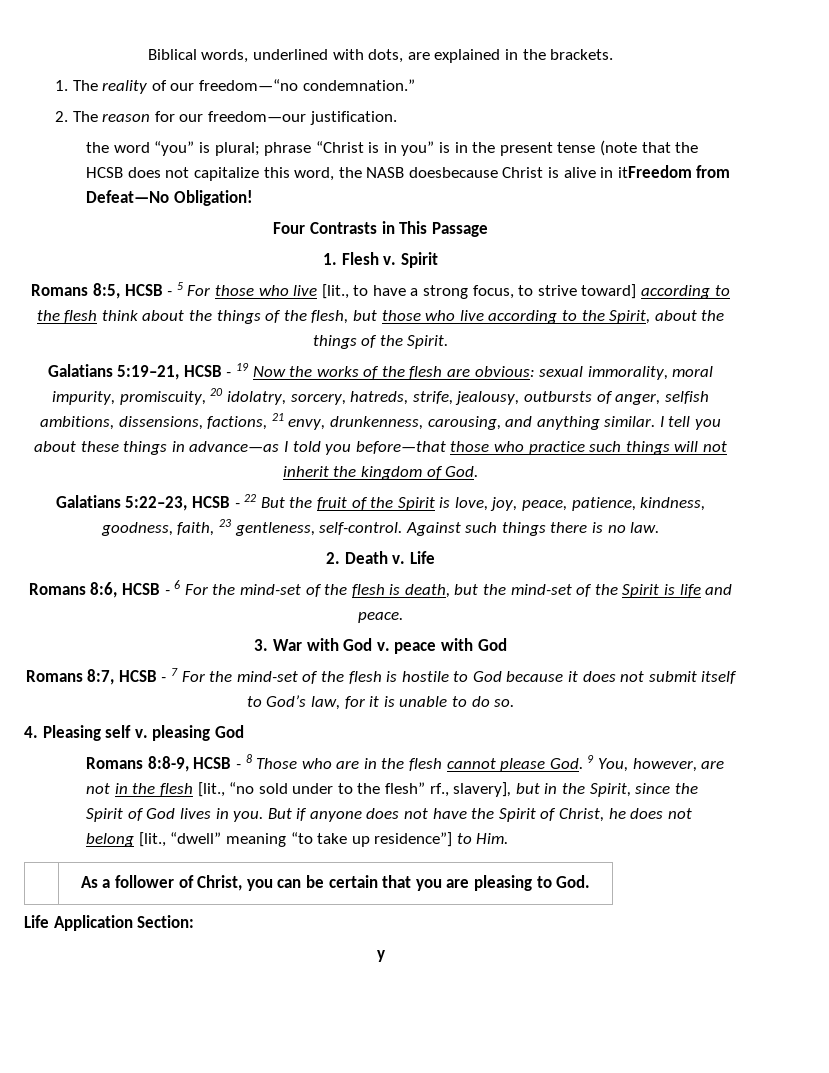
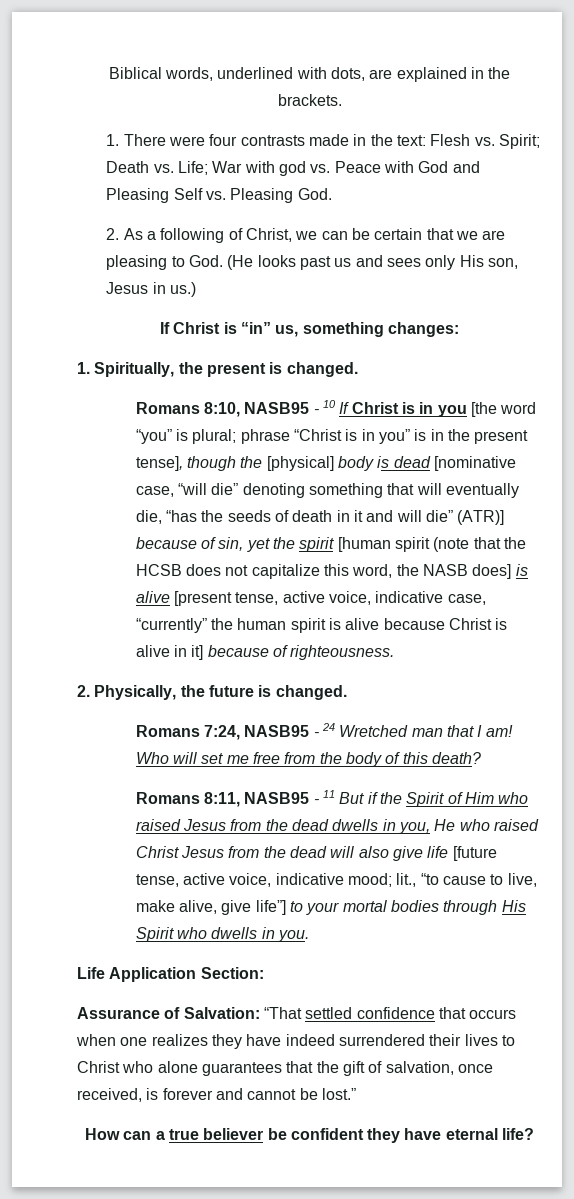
[72,79,415,94] [55,111,397,125] [86,142,110,153] The reality of our freedom—“no condemnation.” // 2. The reason for our freedom—our justification. // the -> [123,134,540,149] [106,161,480,176] [106,188,332,203] [106,228,506,243] [106,255,518,270] [106,282,196,297] [160,322,459,337] [77,362,358,377] [135,402,319,417] [322,400,497,417] There were four contrasts made in the text: Flesh vs. Spirit; Death vs. Life; War with god vs. Peace with God and Pleasing Self vs. Pleasing God. // 2. As a following of Christ, we can be certain that we are pleasing to God. (He looks past us and sees only His son, Jesus in us.) // If Christ is “in” us, something changes: // 1. Spiritually, the present is changed. // Romans 8:10, NASB95 - 10 If Christ is in you [the
[557,142,596,153] tense -> [135,456,516,471] [135,483,519,498] [135,510,505,525] [135,537,430,552] tense], though the [physical] body is dead [nominative case, “will die” denoting something that will eventually die, “has the seeds of death in it and will die” (ATR)] because of sin, yet the spirit [human spirit
[408,165,731,178] [86,190,253,206] [273,221,488,237] [323,252,438,268] [31,283,173,299] [176,282,730,299] [36,310,725,324] [312,335,449,349] [47,364,232,380] [235,363,714,380] [52,388,709,405] [39,413,722,430] [34,441,727,455] [282,466,479,480] [55,495,240,511] [244,494,706,511] [100,519,660,536] [326,551,435,564] [28,582,170,598] [174,580,733,598] [358,612,403,623] [254,638,507,654] [25,669,167,685] [170,668,738,684] [246,695,515,710] [24,725,244,741] [86,756,241,772] [245,754,725,772] [86,782,698,797] [86,808,692,822] [86,832,509,847] [80,875,591,891] [24,915,195,931] [376,950,385,962] doesbecause Christ is alive in itFreedom from Defeat—No Obligation! // Four Contrasts in This Passage // 1. Flesh v. Spirit // Romans 8:5, HCSB - 5 For those who live [lit., to have a strong focus, to strive toward] according to the flesh think about the things of the flesh, but those who live according to the Spirit, about the things of the Spirit. // Galatians 5:19–21, HCSB - 19 Now the works of the flesh are obvious: sexual immorality, moral impurity, promiscuity, 20 idolatry, sorcery, hatreds, strife, jealousy, outbursts of anger, selfish ambitions, dissensions, factions, 21 envy, drunkenness, carousing, and anything similar. I tell you about these things in advance—as I told you before—that those who practice such things will not inherit the kingdom of God. // Galatians 5:22–23, HCSB - 22 But the fruit of the Spirit is love, joy, peace, patience, kindness, goodness, faith, 23 gentleness, self-control. Against such things there is no law. // 2. Death v. Life // Romans 8:6, HCSB - 6 For the mind-set of the flesh is death, but the mind-set of the Spirit is life and peace. // 3. War with God v. peace with God // Romans 8:7, HCSB - 7 For the mind-set of the flesh is hostile to God because it does not submit itself to God’s law, for it is unable to do so. // 4. Pleasing self v. pleasing God // Romans 8:8-9, HCSB - 8 Those who are in the flesh cannot please God. 9 You, however, are not in the flesh [lit., “no sold under to the flesh” rf., slavery], but in the Spirit, since the Spirit of God lives in you. But if anyone does not have the Spirit of Christ, he does not belong [lit., “dwell” meaning “to take up residence”] to Him. // | As a follower of Christ, you can be certain that you are pleasing to God. // Life Application Section: // y -> [472,564,528,579] [135,591,486,606] [135,618,508,633] [135,645,395,660] [77,685,347,700] [135,725,319,740] [321,723,513,737] [135,752,481,767] [135,792,319,807] [322,790,529,807] [135,819,539,834] [135,846,497,861] [135,873,537,887] [135,900,526,915] [135,927,309,942] [77,967,264,982] [77,1007,517,1019] [76,1034,515,1049] [77,1061,493,1076] [77,1088,356,1102] [84,1128,535,1143] does] is alive [present tense, active voice, indicative case, “currently” the human spirit is alive because Christ is alive in it] because of righteousness. // 2. Physically, the future is changed. // Romans 7:24, NASB95 - 24 Wretched man that I am! Who will set me free from the body of this death? // Romans 8:11, NASB95 - 11 But if the Spirit of Him who raised Jesus from the dead dwells in you, He who raised Christ Jesus from the dead will also give life [future tense, active voice, indicative mood; lit., “to cause to live, make alive, give life”] to your mortal bodies through His Spirit who dwells in you. // Life Application Section: // Assurance of Salvation: “That settled confidence that occurs when one realizes they have indeed surrendered their lives to Christ who alone guarantees that the gift of salvation, once received, is forever and cannot be lost.” // How can a true believer be confident they have eternal life?

